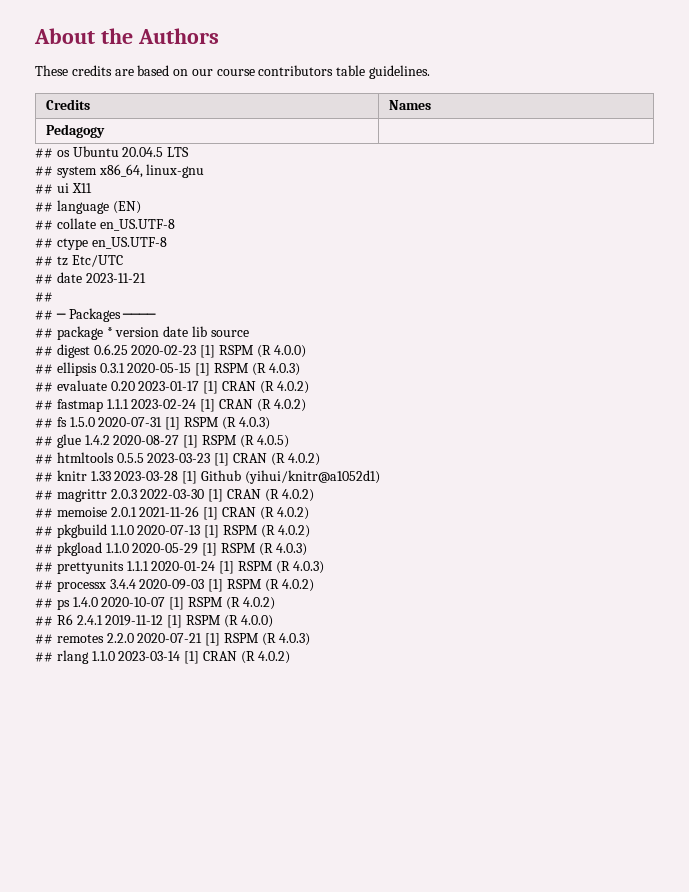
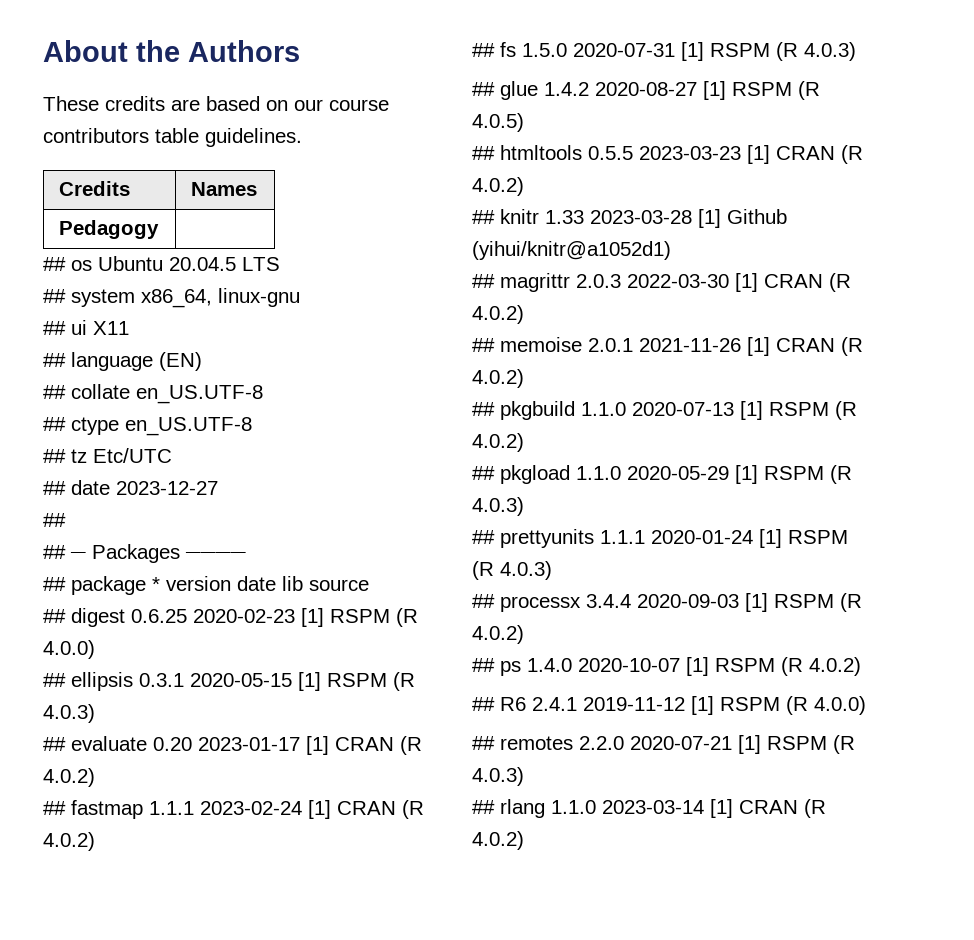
[85,273,146,283] 2023-11-21 -> [116,481,218,495] 2023-12-27

